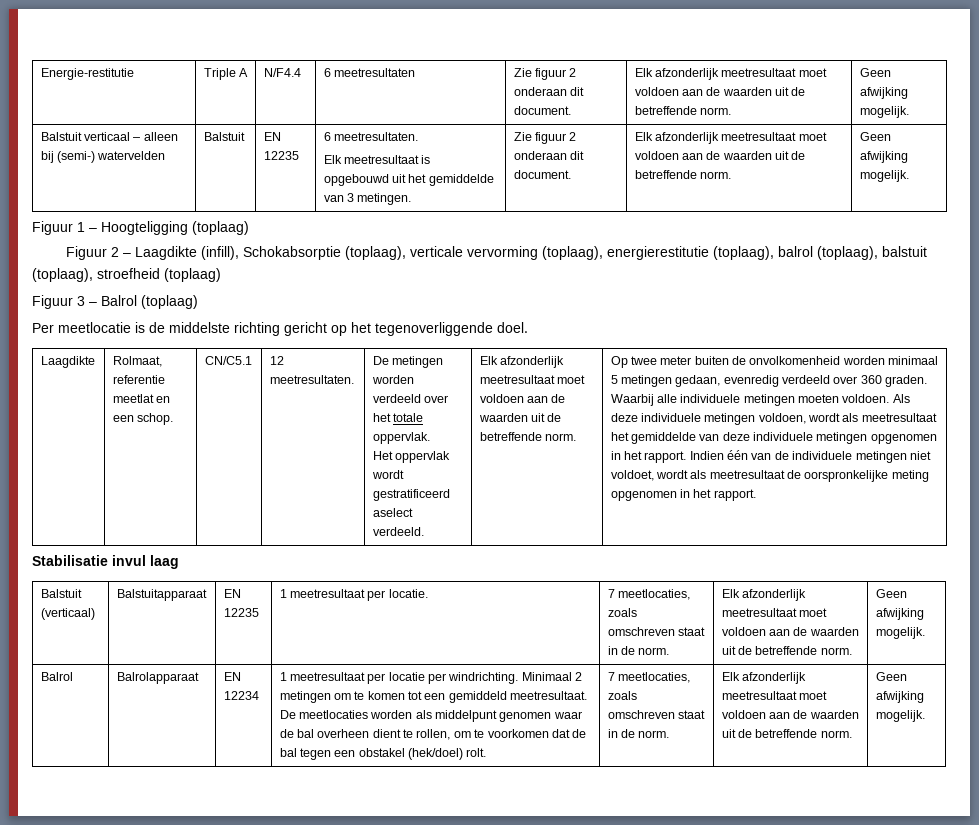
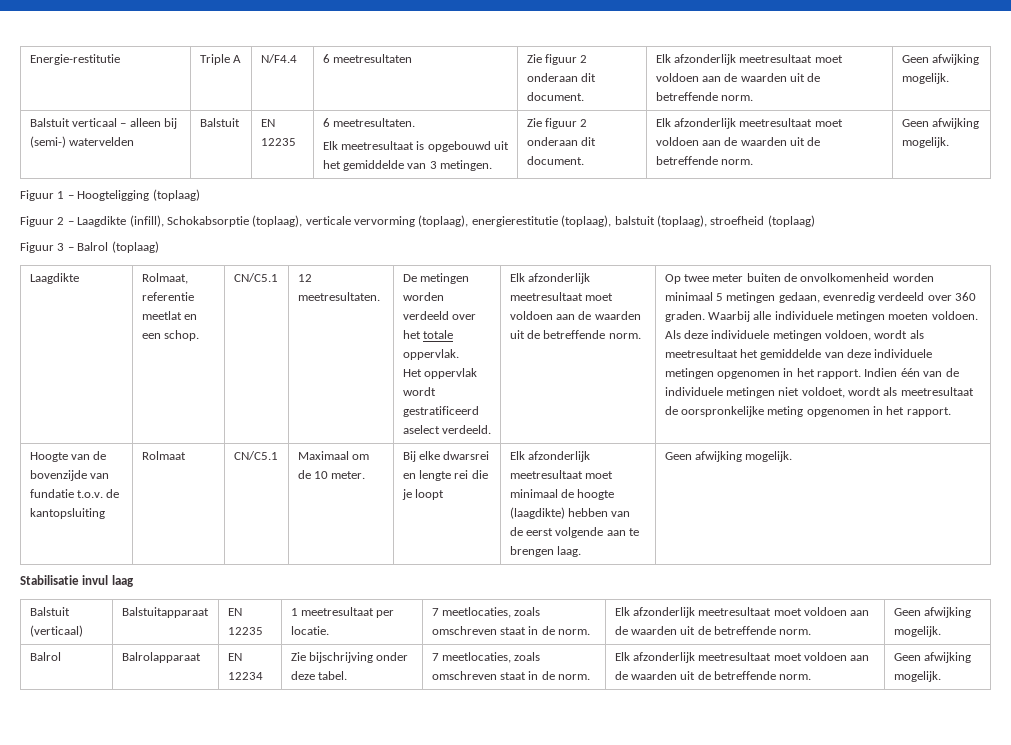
[777,246,878,260] balrol (toplaag), -> (612, 221) none
[32,322,528,336] // Per meetlocatie is de middelste richting gericht op het tegenoverliggende doel. -> (159, 247) none
(756, 495) none -> [29,451,107,462] [29,470,109,481] [29,489,120,498] [29,508,105,519] [141,451,186,460] [233,451,278,460] [297,451,369,460] [297,470,366,479] [402,451,490,462] [402,470,488,481] [401,489,444,500] [509,451,590,462] [509,470,613,479] [509,489,615,500] [509,507,631,519] [509,527,640,538] [509,546,581,557] [664,451,793,462] // Hoogte van de bovenzijde van fundatie t.o.v. de kantopsluiting | Rolmaat | CN/C5.1 | Maximaal om de 10 meter. | Bij elke dwarsrei en lengte rei die je loopt | Elk afzonderlijk meetresultaat moet minimaal de hoogte (laagdikte) hebben van de eerst volgende aan te brengen laag. | Geen afwijking mogelijk.
[279,672,583,684] [279,691,588,703] [279,710,582,722] [279,729,587,740] [279,748,487,760] 1 meetresultaat per locatie per windrichting. Minimaal 2 metingen om te komen tot een gemiddeld meetresultaat. De meetlocaties worden als middelpunt genomen waar de bal overheen dient te rollen, om te voorkomen dat de bal tegen een obstakel (hek/doel) rolt. -> [290,652,409,663] [290,671,347,680] Zie bijschrijving onder deze tabel.

